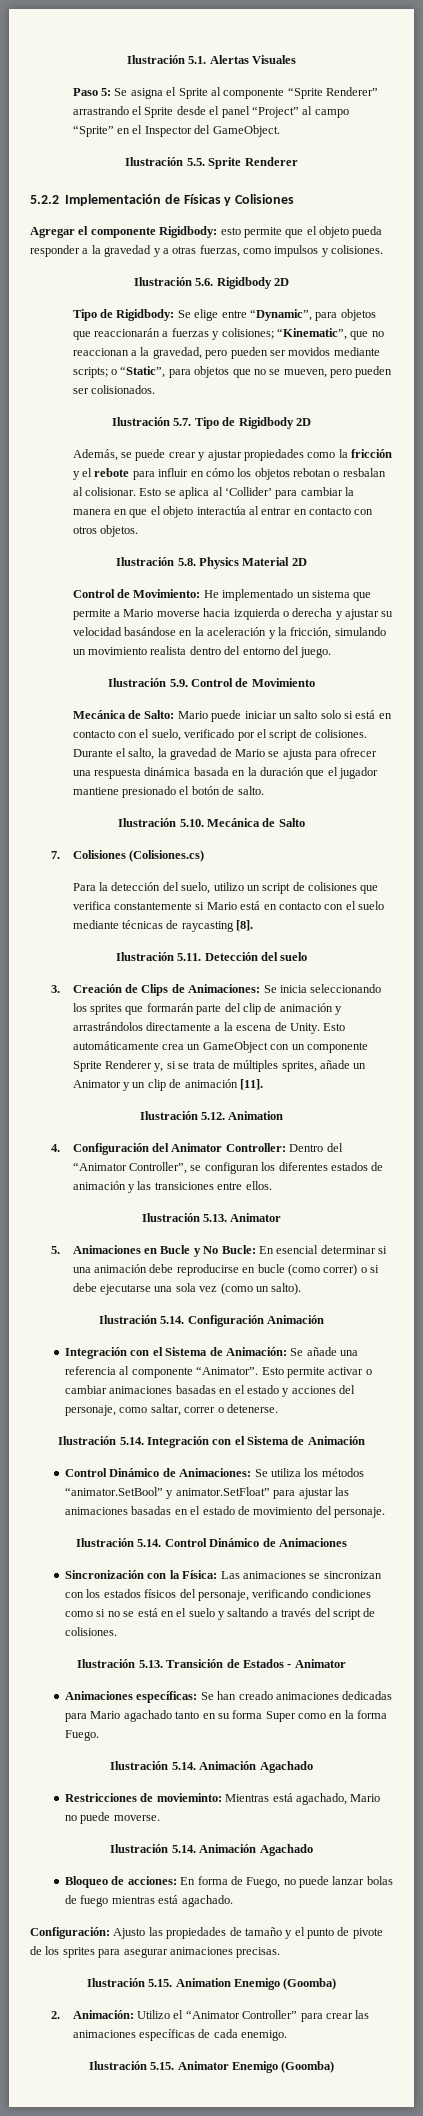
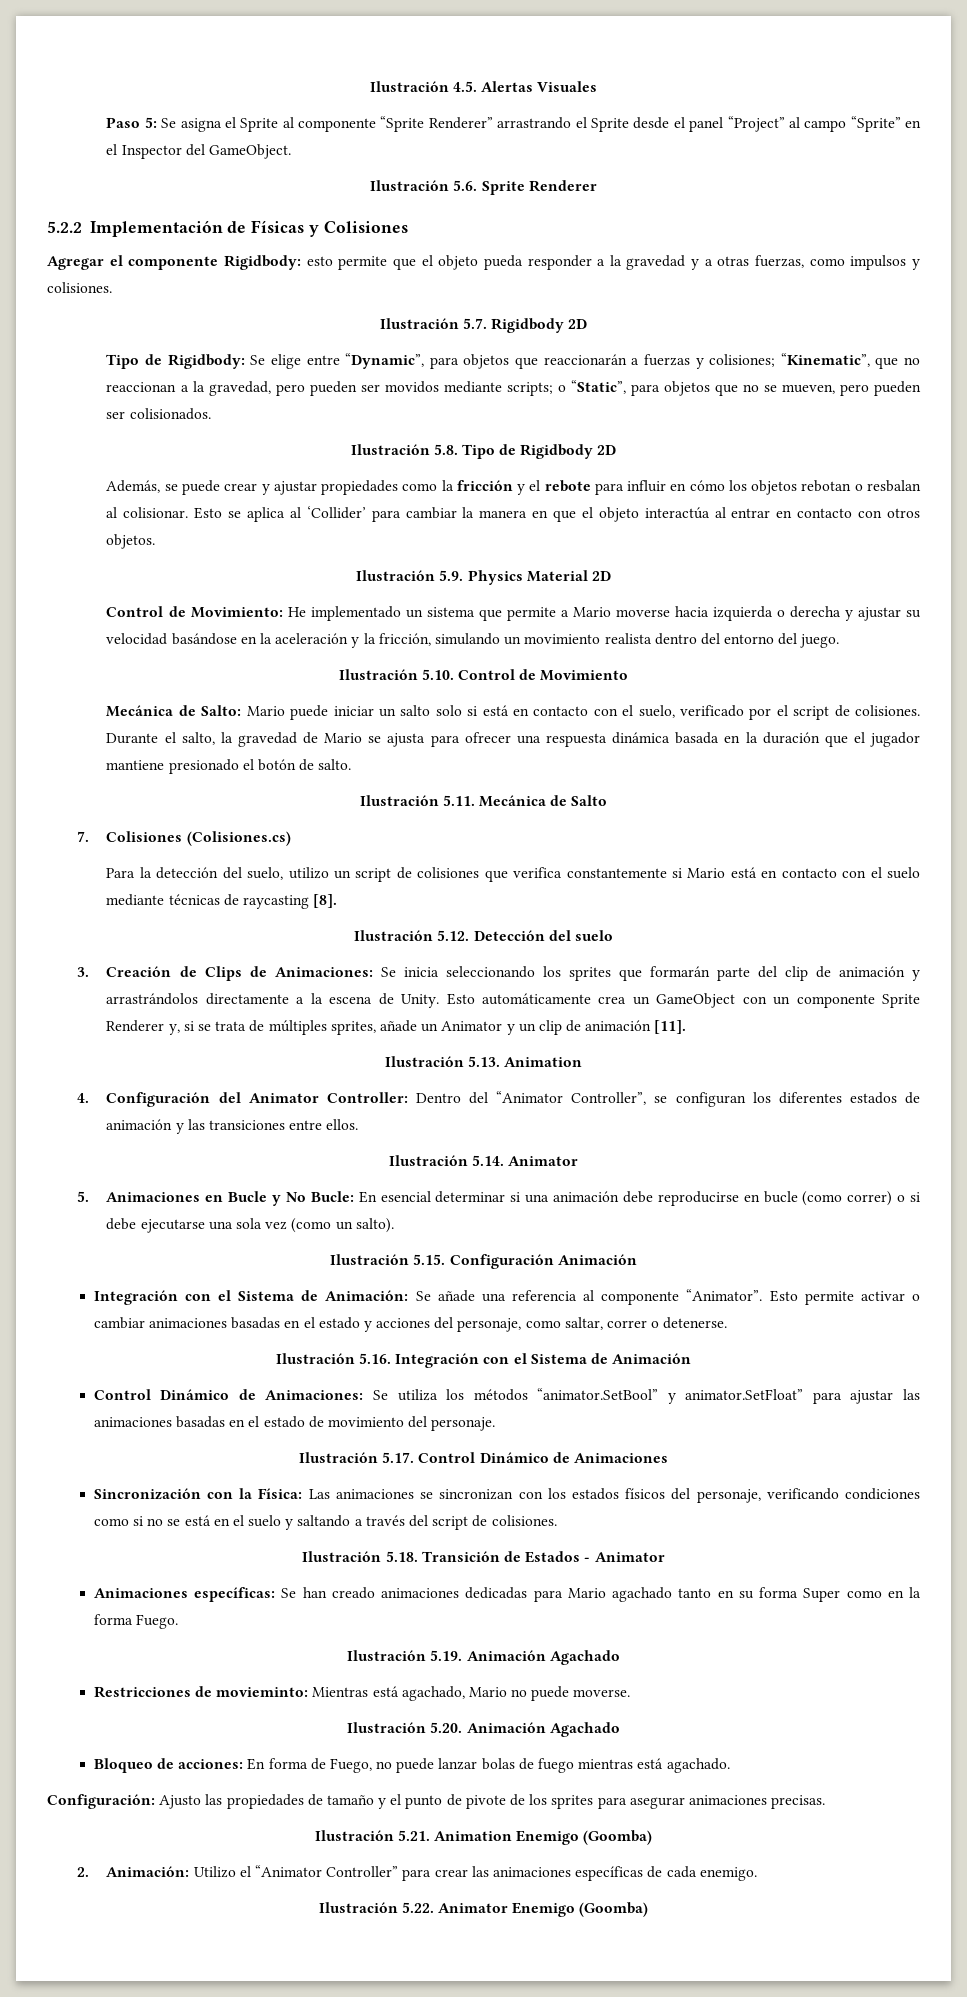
[126,55,207,64] Ilustración 5.1. -> [369,81,477,92] Ilustración 4.5.
[186,158,205,166] 5.5. -> [453,180,478,191] 5.6.
[195,278,214,286] 5.6. -> [462,318,487,329] 5.7.
[173,418,192,426] 5.7. -> [433,444,458,455] 5.8.
[177,558,196,566] 5.8. -> [439,570,464,581] 5.9.
[169,679,188,687] 5.9. -> [421,669,454,680] 5.10.
[179,819,204,827] 5.10. -> [442,795,475,806] 5.11.
[177,953,202,961] 5.11. -> [437,930,470,941] 5.12.
[201,1112,225,1120] 5.12. -> [468,1056,500,1067] 5.13.
[203,1214,227,1222] 5.13. -> [472,1155,504,1166] 5.14.
[160,1316,185,1324] 5.14. -> [413,1254,446,1265] 5.15.
[119,1437,144,1445] 5.14. -> [359,1353,392,1364] 5.16.
[137,1539,162,1547] 5.14. -> [382,1452,415,1463] 5.17.
[138,1660,163,1668] 5.13. -> [385,1551,418,1562] 5.18.
[171,1762,196,1770] 5.14. -> [430,1650,463,1661] 5.19.
[171,1845,196,1853] 5.14. -> [430,1722,463,1733] 5.20.
[148,1979,173,1987] 5.15. -> [397,1830,430,1841] 5.21.
[150,2062,175,2070] 5.15. -> [401,1902,434,1913] 5.22.

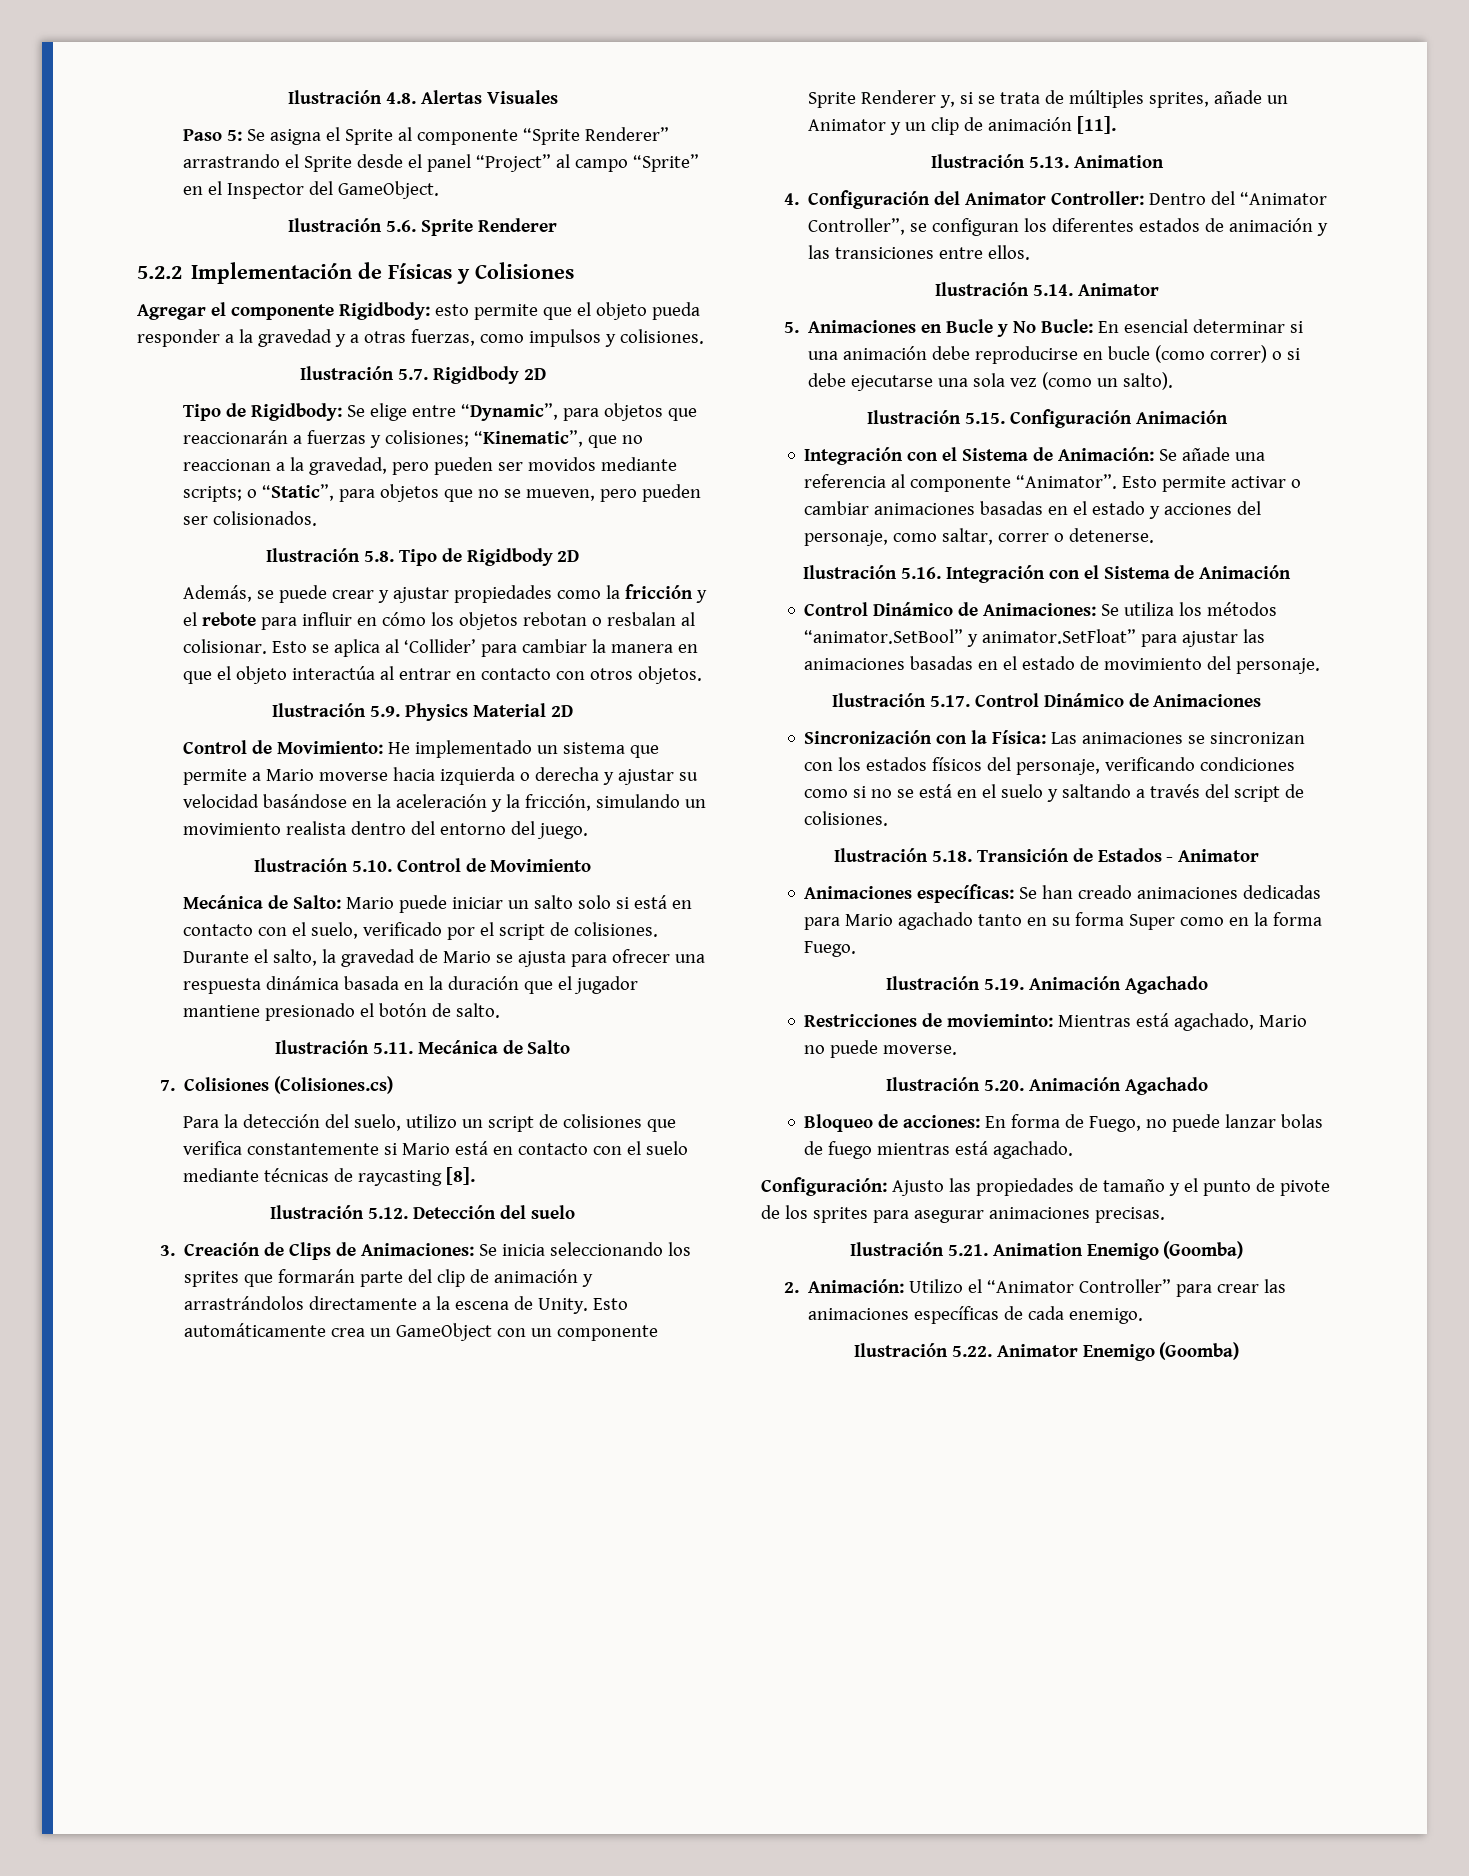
[369,81,477,92] Ilustración 4.5. -> [287,90,416,104] Ilustración 4.8.

